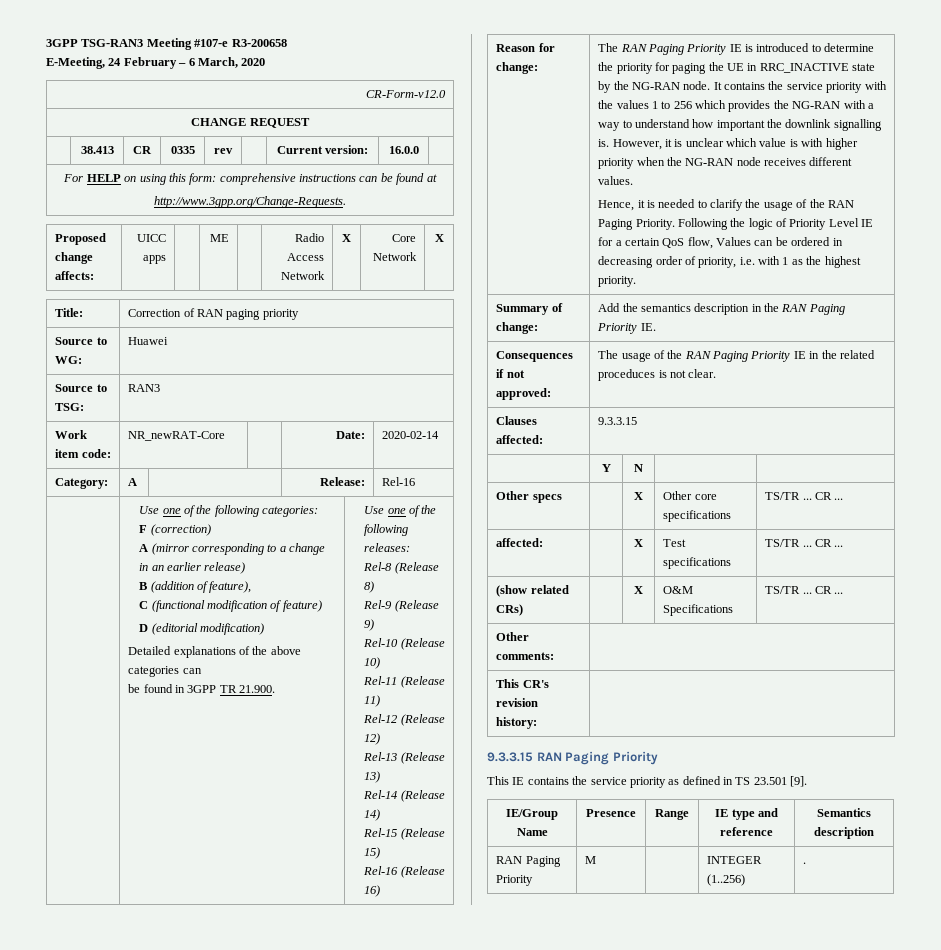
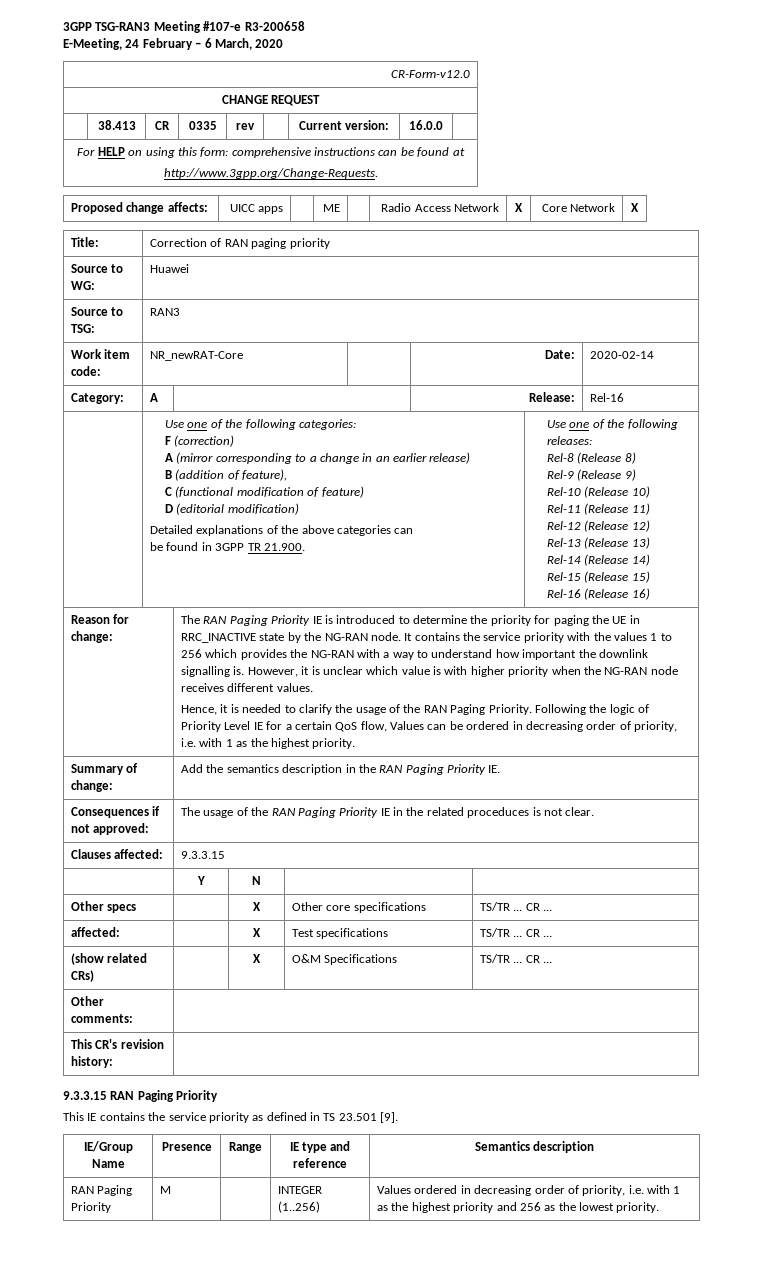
[803,862,807,864] . -> [377,1185,681,1196] [377,1202,660,1213] Values ordered in decreasing order of priority, i.e. with 1 as the highest priority and 256 as the lowest priority.

